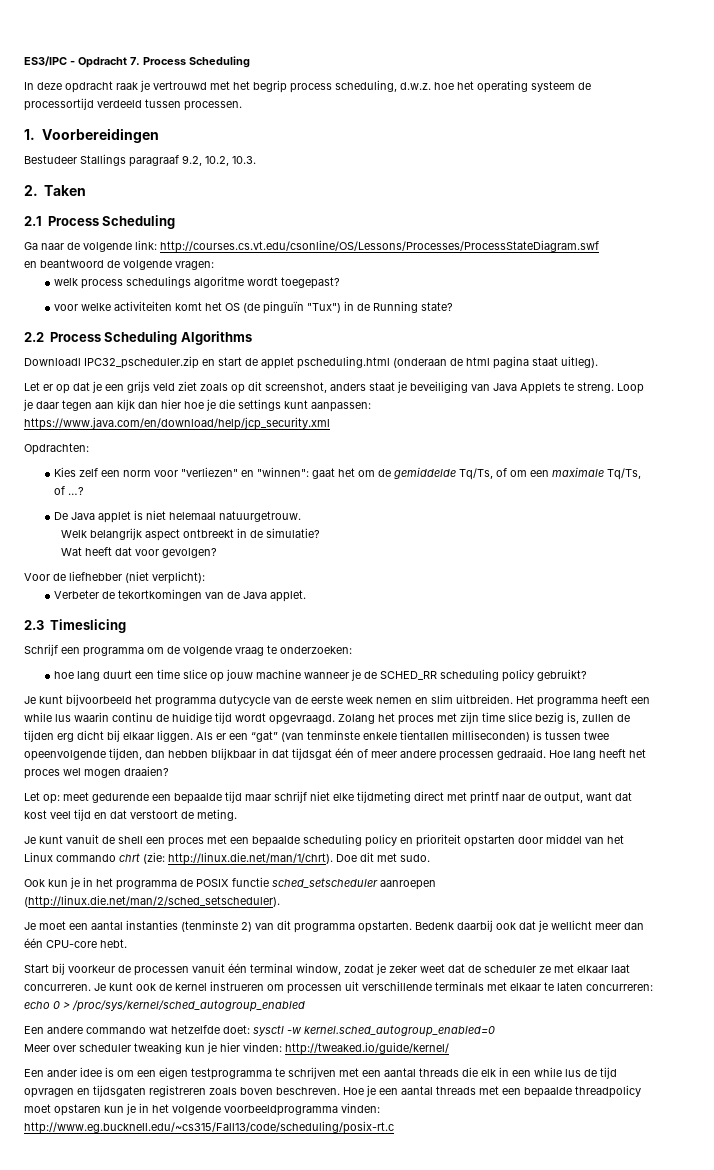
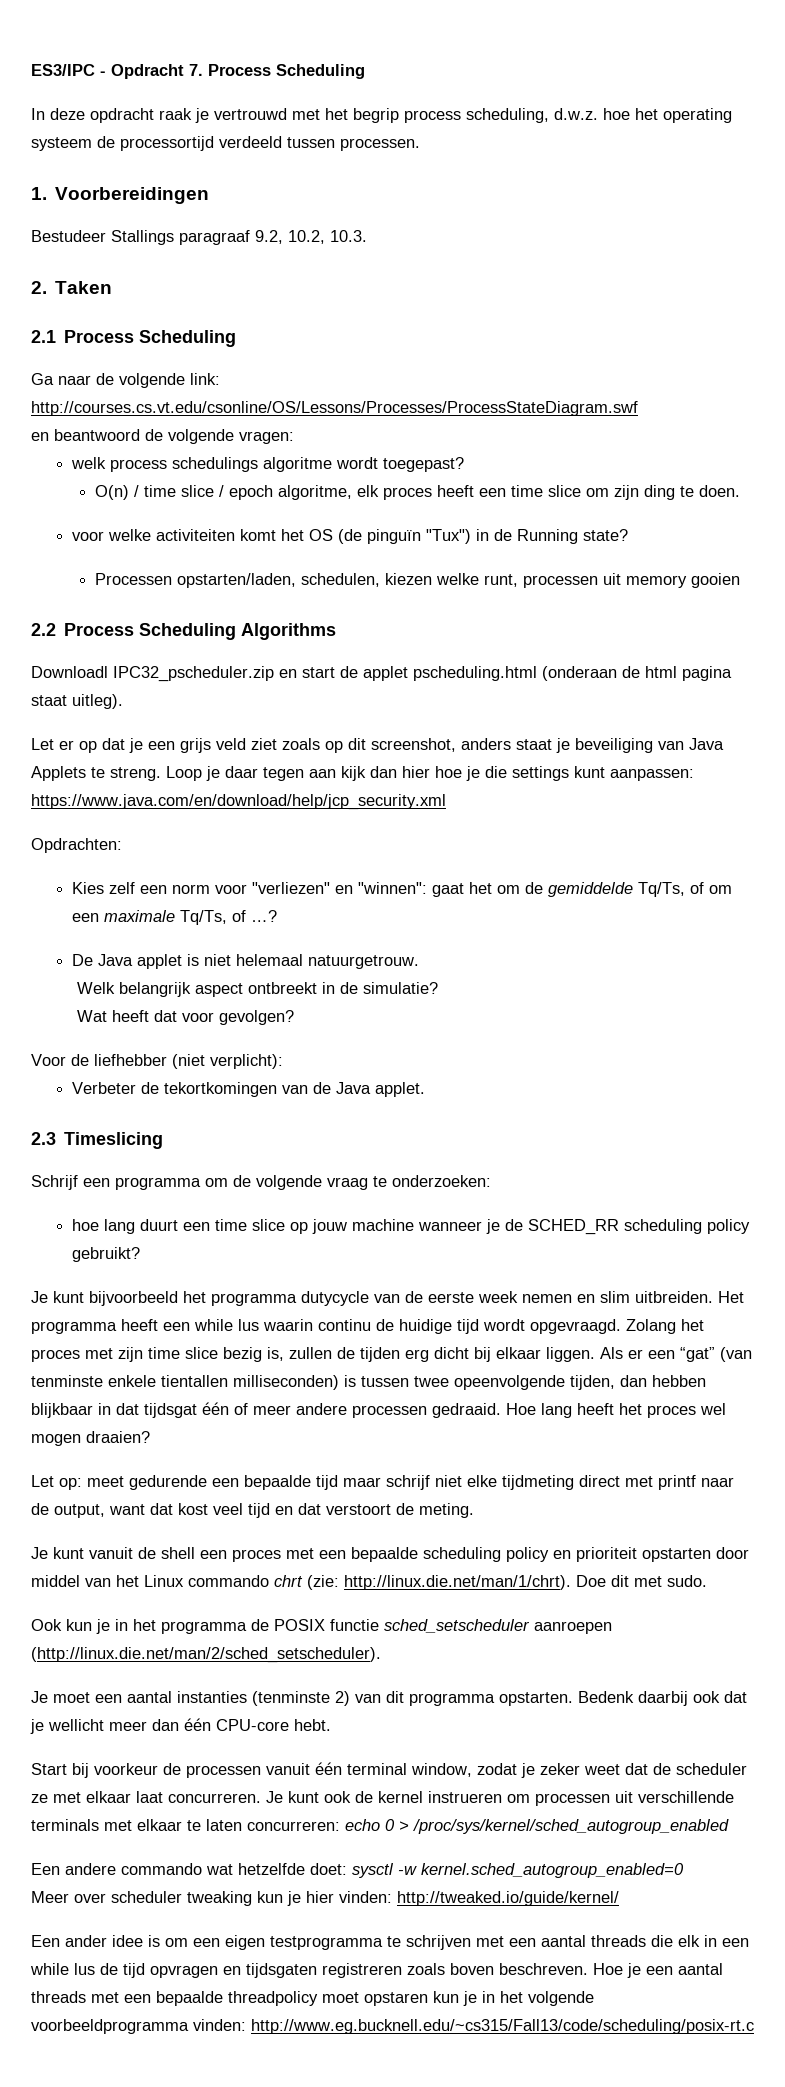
(341, 283) none -> [94,485,740,500] // O(n) / time slice / epoch algoritme, elk proces heeft een time slice om zijn ding te doen.
(454, 306) none -> [94,573,740,588] // Processen opstarten/laden, schedulen, kiezen welke runt, processen uit memory gooien

